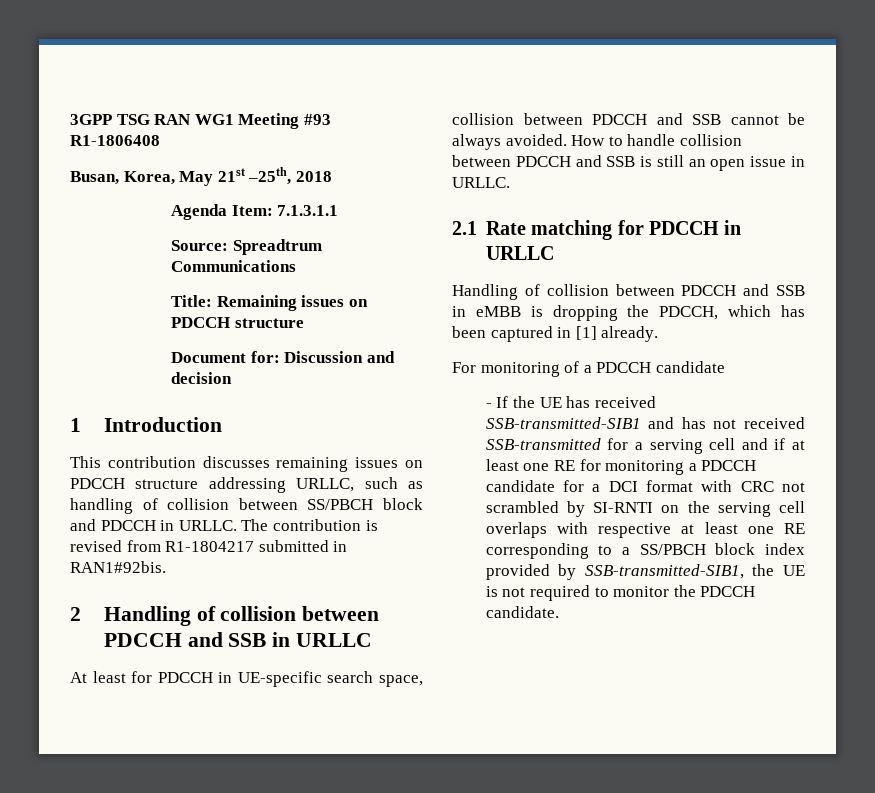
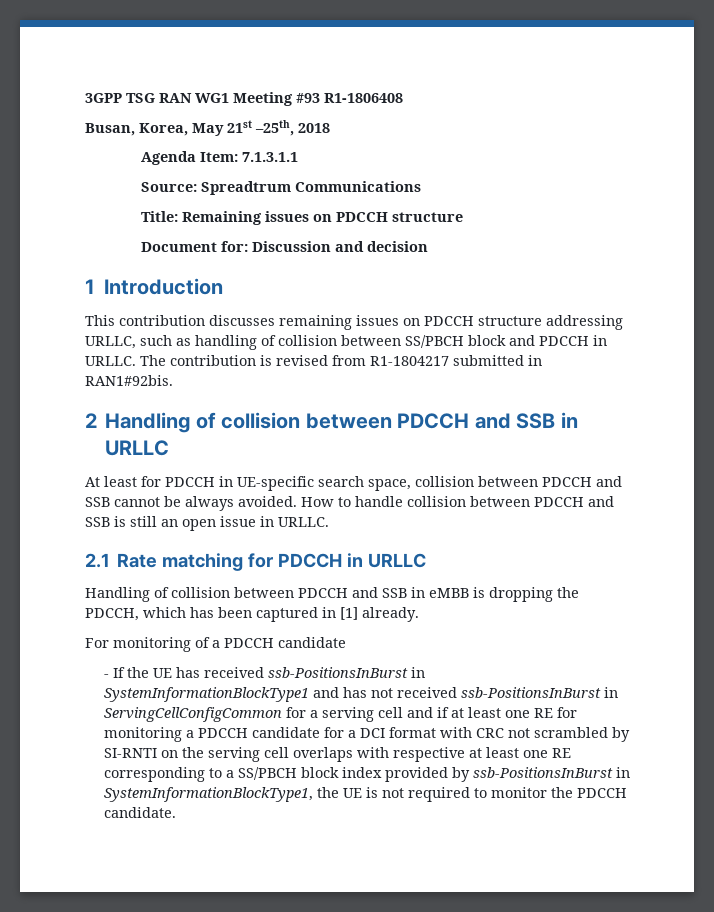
[485,417,641,429] SSB-transmitted-SIB1 -> [267,667,425,678] [103,687,309,702] ssb-PositionsInBurst in SystemInformationBlockType1
[485,438,601,450] SSB-transmitted -> [460,687,618,698] [103,707,282,722] ssb-PositionsInBurst in ServingCellConfigCommon
[584,564,744,579] SSB-transmitted-SIB1, -> [472,767,630,778] [103,787,313,802] ssb-PositionsInBurst in SystemInformationBlockType1,

